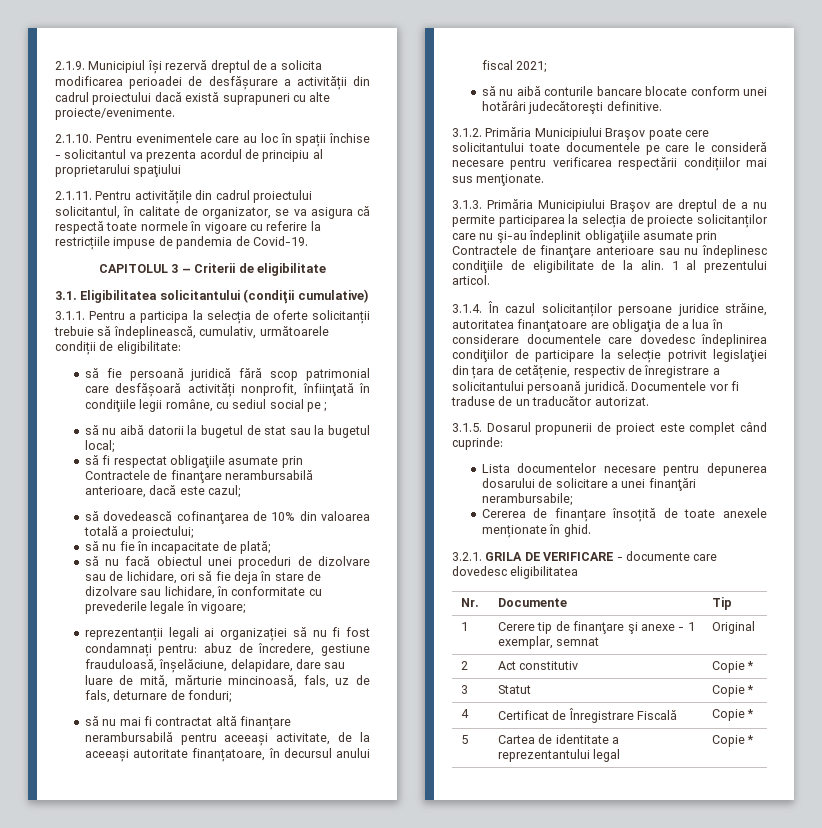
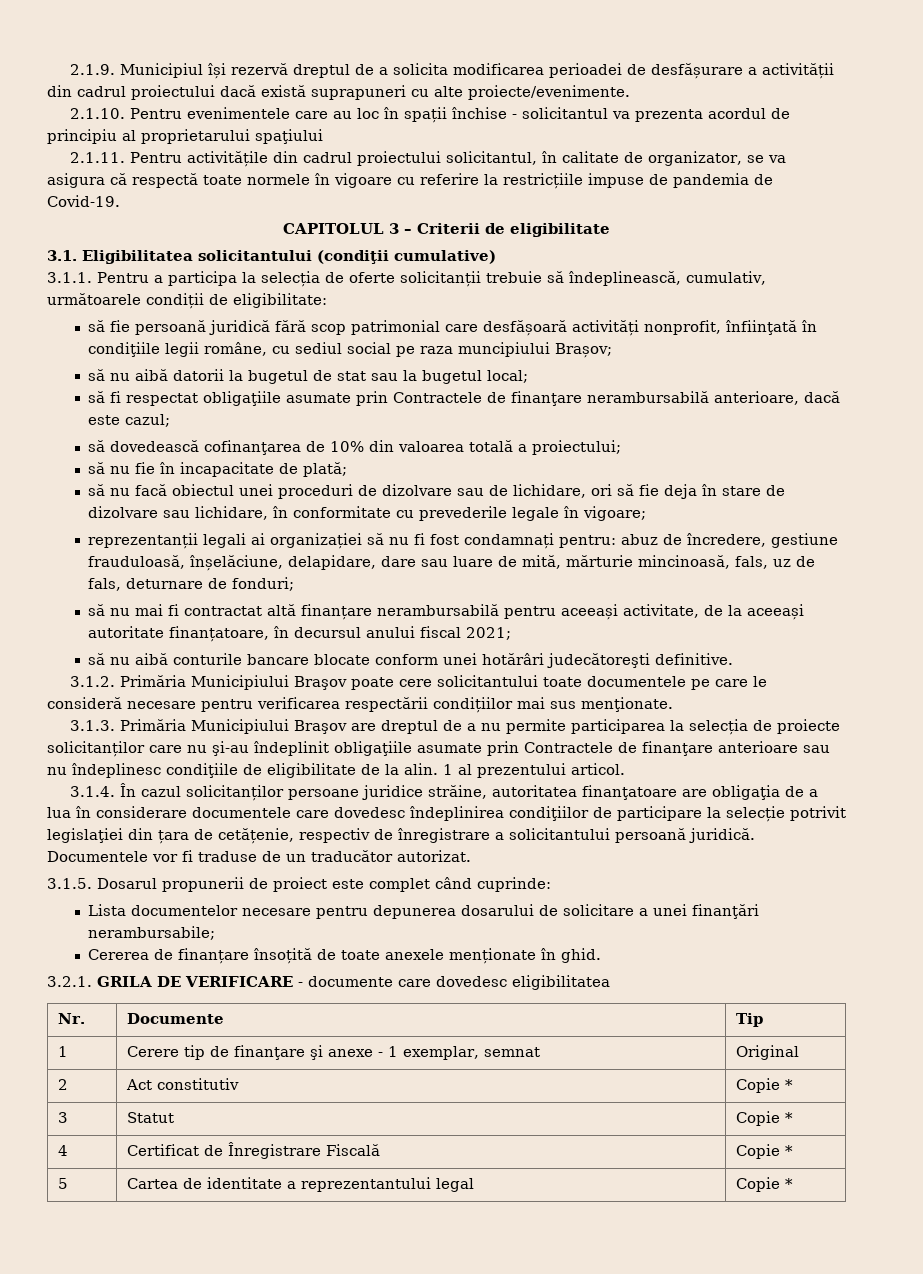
[324,402,327,412] ; -> [420,342,613,358] raza muncipiului Brașov;

